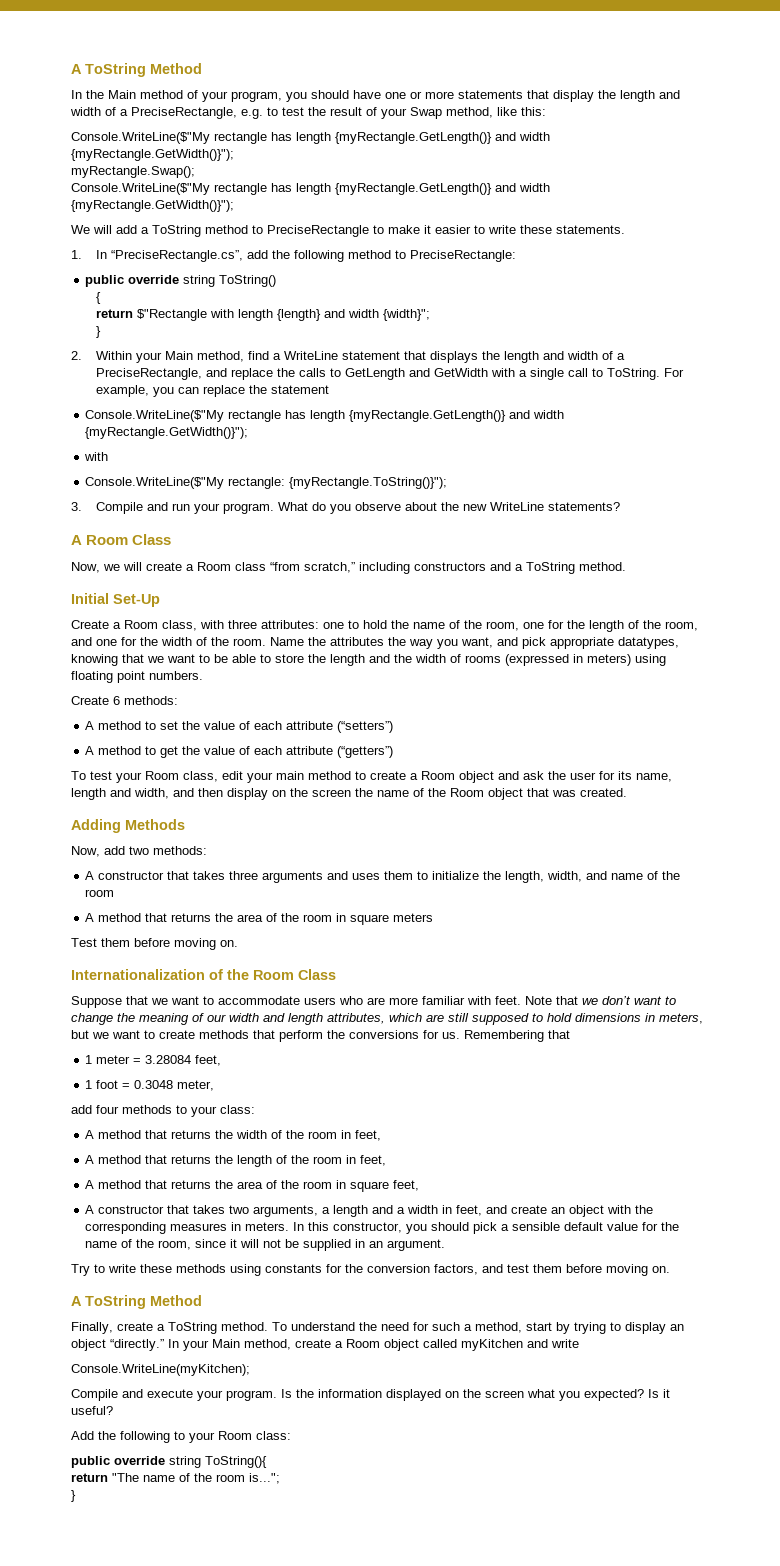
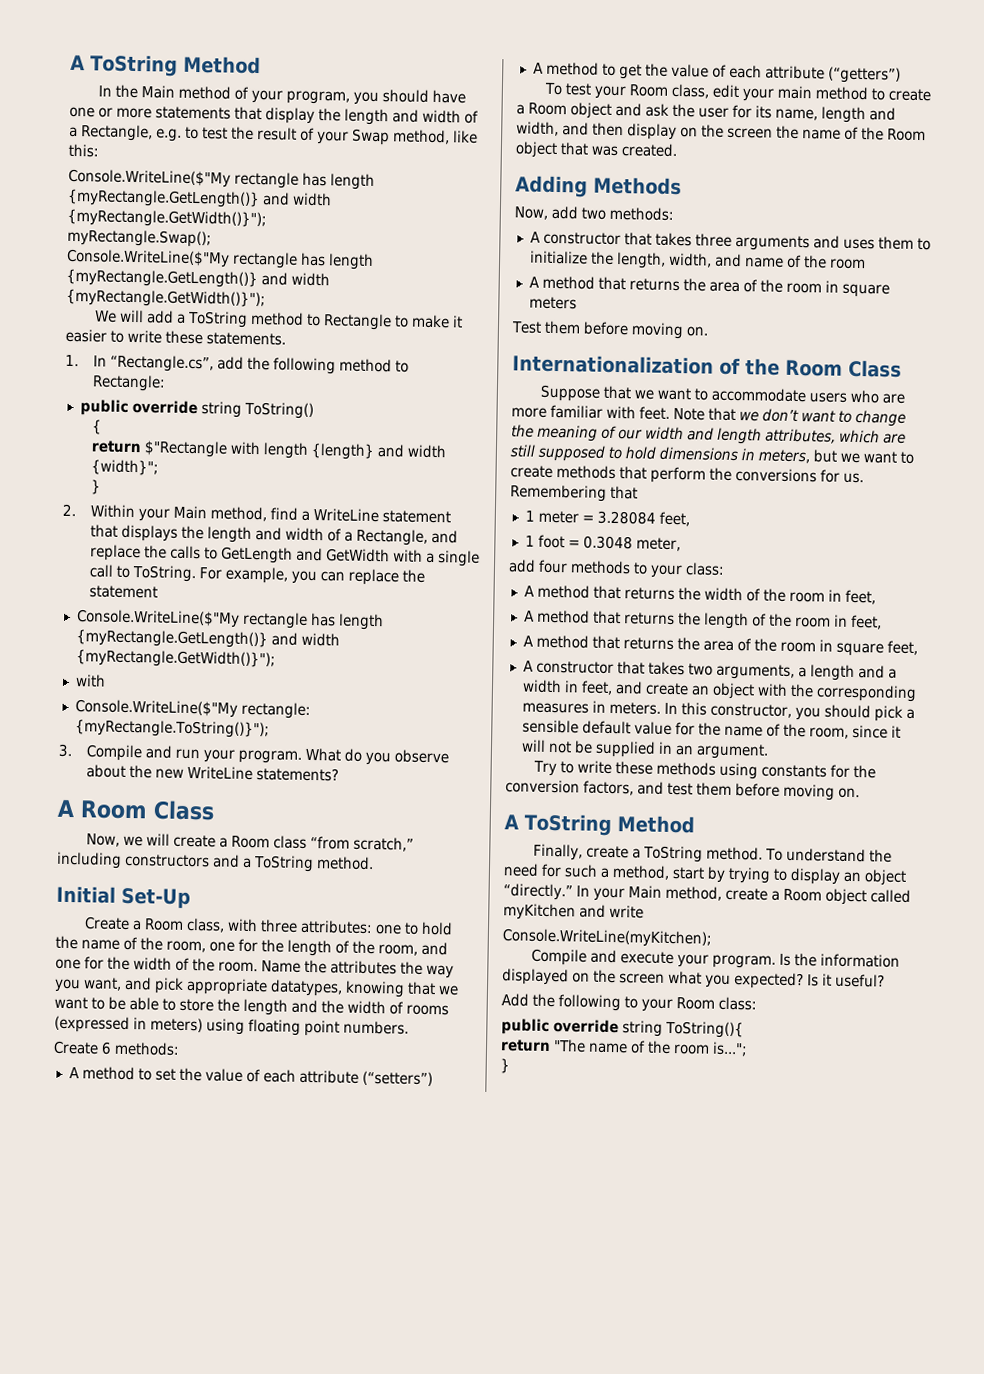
[131,107,237,119] PreciseRectangle, -> [81,124,153,142] Rectangle,
[267,225,369,237] PreciseRectangle -> [322,313,392,331] Rectangle
[111,250,244,262] “PreciseRectangle.cs”, -> [109,354,214,373] “Rectangle.cs”,
[410,250,517,262] PreciseRectangle: -> [91,374,166,392] Rectangle:
[96,368,203,380] PreciseRectangle, -> [355,528,428,546] Rectangle,

